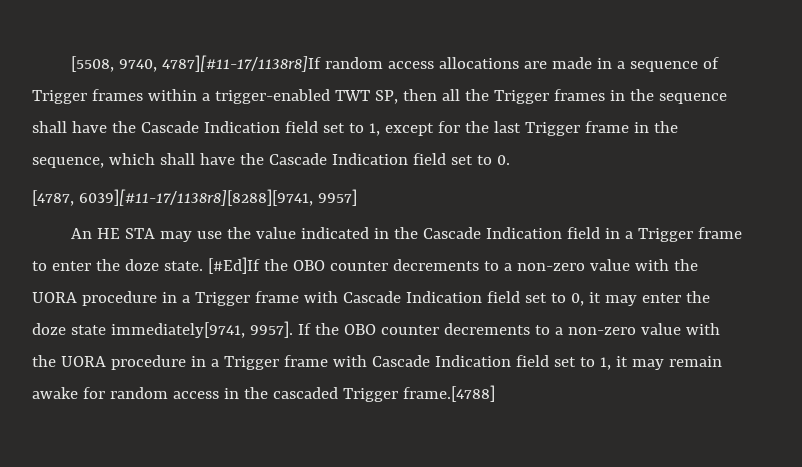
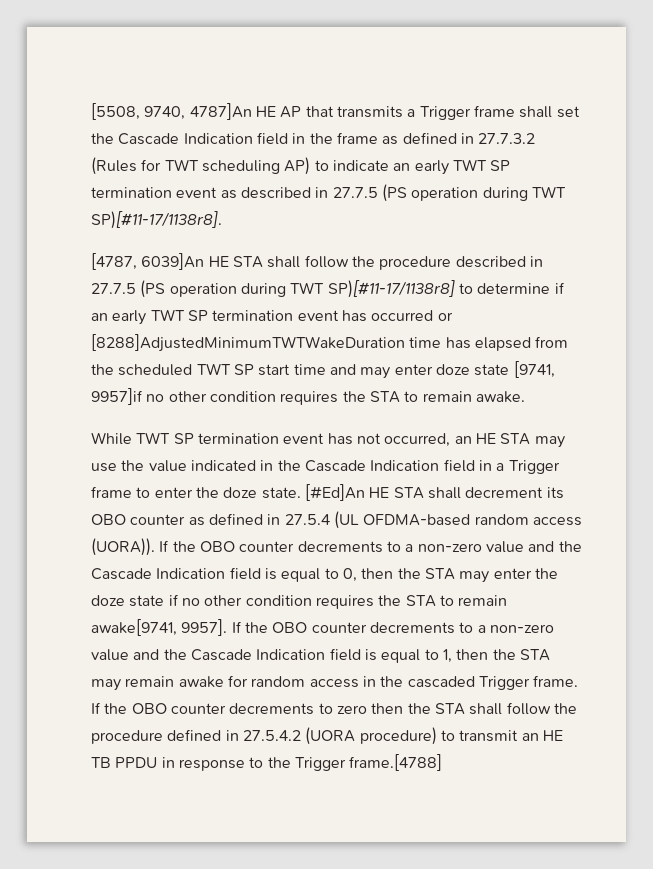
[162,55,720,72] [32,89,727,104] [32,121,678,136] [32,153,510,168] [32,189,357,206] [71,228,93,239] 4787][#11-17/1138r8]If random access allocations are made in a sequence of Trigger frames within a trigger-enabled TWT SP, then all the Trigger frames in the sequence shall have the Cascade Indication field set to 1, except for the last Trigger frame in the sequence, which shall have the Cascade Indication field set to 0. // [4787, 6039][#11-17/1138r8][8288][9741, 9957] // An -> [189,103,580,120] [91,132,536,145] [91,157,511,175] [91,184,566,202] [91,211,222,229] [91,253,543,270] [91,280,565,298] [91,309,453,325] [91,334,569,352] [91,361,555,379] [91,388,525,405] [91,432,472,447] 4787]An HE AP that transmits a Trigger frame shall set the Cascade Indication field in the frame as defined in 27.7.3.2 (Rules for TWT scheduling AP) to indicate an early TWT SP termination event as described in 27.7.5 (PS operation during TWT SP)[#11-17/1138r8]. // [4787, 6039]An HE STA shall follow the procedure described in 27.7.5 (PS operation during TWT SP)[#11-17/1138r8] to determine if an early TWT SP termination event has occurred or [8288]AdjustedMinimumTWTWakeDuration time has elapsed from the scheduled TWT SP start time and may enter doze state [9741, 9957]if no other condition requires the STA to remain awake. // While TWT SP termination event has not occurred, an
[207,257,698,274] [32,291,601,306] [#Ed]If the OBO counter decrements to a non-zero value with the UORA procedure in a Trigger frame with Cascade Indication field set to 0, it -> [304,484,564,501] [91,511,582,529] [91,538,582,556] [91,567,455,582] [#Ed]An HE STA shall decrement its OBO counter as defined in 27.5.4 (UL OFDMA-based random access (UORA)). If the OBO counter decrements to a non-zero value and the Cascade Indication field is equal to 0, then the STA
[110,322,245,338] immediately[9741, -> [168,594,508,609] [91,619,177,636] if no other condition requires the STA to remain awake[9741,
[685,323,720,335] [32,355,628,370] with the UORA procedure in a Trigger frame with Cascade Indication field set to 1, it -> [133,648,550,663] and the Cascade Indication field is equal to 1, then the STA
(398, 395) none -> [533,675,579,687] [91,702,577,715] [91,727,563,745] [91,757,346,771] frame. If the OBO counter decrements to zero then the STA shall follow the procedure defined in 27.5.4.2 (UORA procedure) to transmit an HE TB PPDU in response to the Trigger

